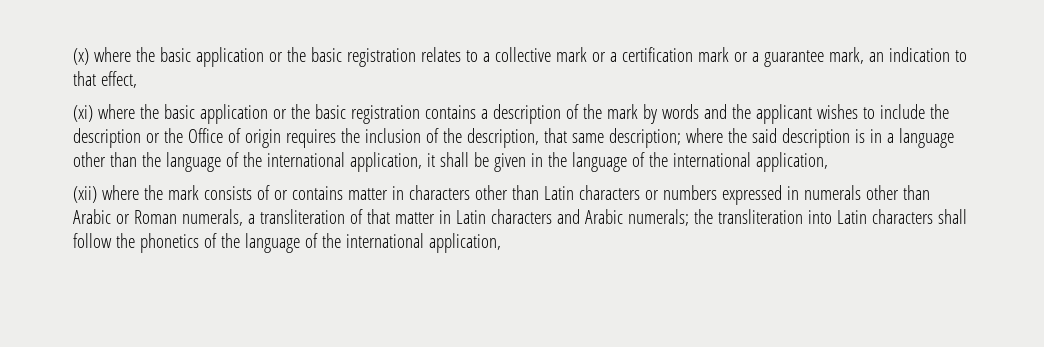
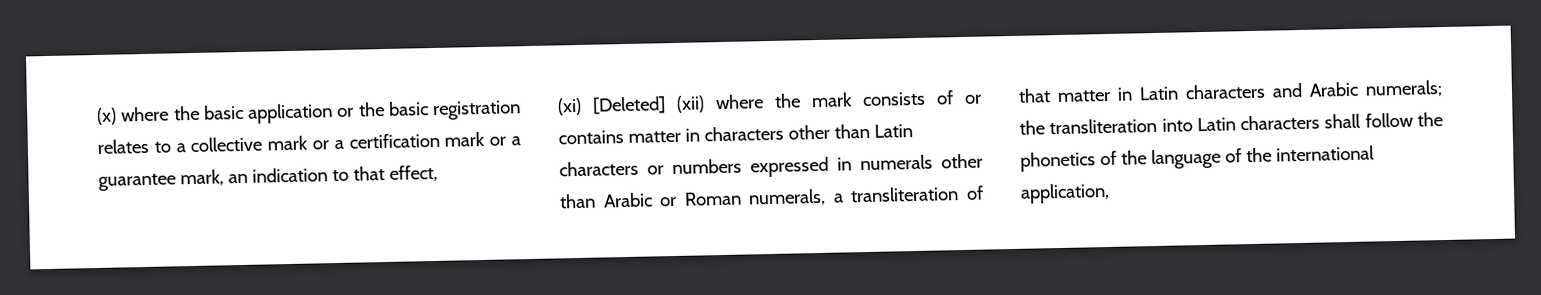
[97,104,949,124] [73,128,954,148] [73,152,828,172] where the basic application or the basic registration contains a description of the mark by words and the applicant wishes to include the description or the Office of origin requires the inclusion of the description, that same description; where the said description is in a language other than the language of the international application, it shall be given in the language of the international application, // -> [592,96,666,115] [Deleted]

